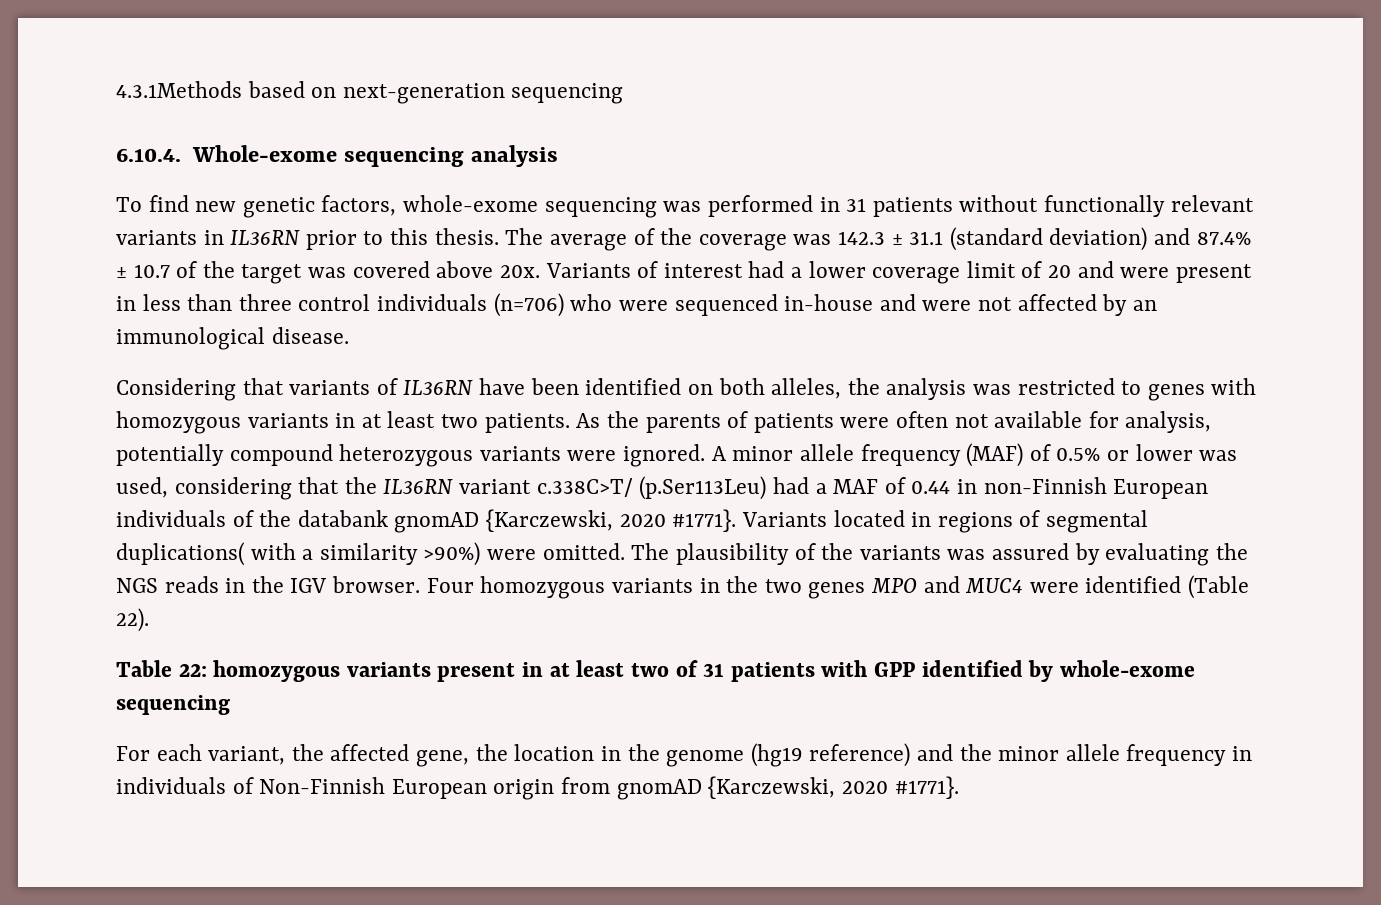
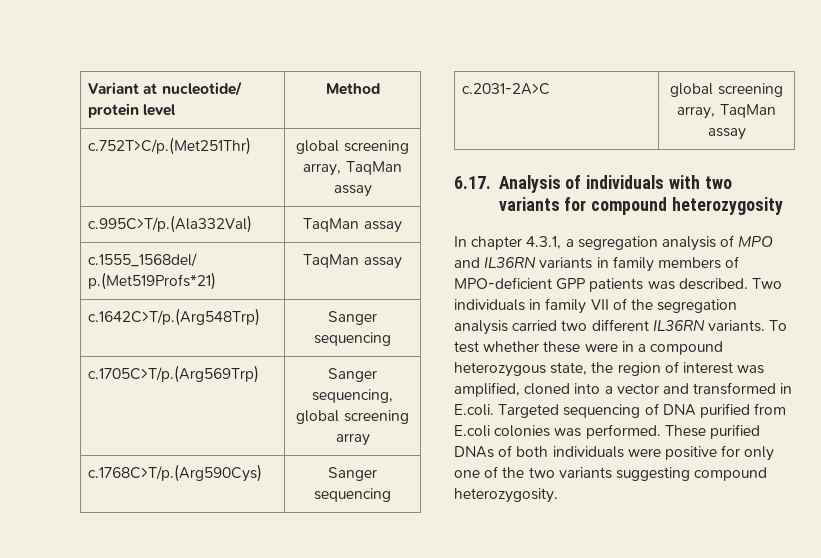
[116,81,624,104] [116,145,559,167] [116,195,1254,218] [116,227,1251,251] [116,261,1252,284] [116,293,1157,317] [116,327,349,350] [116,378,1257,401] [116,411,1212,434] [116,443,1238,467] [116,476,1209,500] [116,509,1148,533] [116,542,1248,566] [116,575,1250,599] [116,608,149,632] [116,660,1195,682] [116,695,230,715] [116,743,1253,767] [116,776,959,800] 4.3.1Methods based on next-generation sequencing // 6.10.4. Whole-exome sequencing analysis // To find new genetic factors, whole-exome sequencing was performed in 31 patients without functionally relevant variants in IL36RN prior to this thesis. The average of the coverage was 142.3 ± 31.1 (standard deviation) and 87.4% ± 10.7 of the target was covered above 20x. Variants of interest had a lower coverage limit of 20 and were present in less than three control individuals (n=706) who were sequenced in-house and were not affected by an immunological disease. // Considering that variants of IL36RN have been identified on both alleles, the analysis was restricted to genes with homozygous variants in at least two patients. As the parents of patients were often not available for analysis, potentially compound heterozygous variants were ignored. A minor allele frequency (MAF) of 0.5% or lower was used, considering that the IL36RN variant c.338C>T/ (p.Ser113Leu) had a MAF of 0.44 in non-Finnish European individuals of the databank gnomAD {Karczewski, 2020 #1771}. Variants located in regions of segmental duplications( with a similarity >90%) were omitted. The plausibility of the variants was assured by evaluating the NGS reads in the IGV browser. Four homozygous variants in the two genes MPO and MUC4 were identified (Table 22). // Table 22: homozygous variants present in at least two of 31 patients with GPP identified by whole-exome sequencing // For each variant, the affected gene, the location in the genome (hg19 reference) and the minor allele frequency in individuals of Non-Finnish European origin from gnomAD {Karczewski, 2020 #1771}. -> [88,81,242,96] [88,103,177,118] [325,83,380,95] [88,137,252,155] [296,140,409,154] [303,161,402,176] [333,185,372,197] [88,215,253,233] [303,218,402,233] [88,253,198,267] [88,272,217,290] [303,254,402,269] [88,308,261,326] [328,311,377,325] [314,332,391,346] [88,365,260,383] [328,368,377,382] [312,389,393,403] [296,410,409,424] [335,433,370,446] [88,464,263,482] [328,467,377,481] [314,488,391,502] [462,83,551,95] [670,83,783,97] [677,104,776,119] [707,128,746,140] [454,175,732,193] [498,197,783,215] [454,235,774,251] [454,256,740,272] [454,277,782,292] [454,298,738,314] [454,319,788,335] [454,341,724,355] [454,361,765,377] [454,382,793,397] [454,403,787,418] [454,424,760,439] [454,445,775,461] [454,466,768,481] [454,488,558,503] Variant at nucleotide/ protein level | Method // c.752T>C/p.(Met251Thr) | global screening array, TaqMan assay // c.995C>T/p.(Ala332Val) | TaqMan assay // c.1555_1568del/ p.(Met519Profs*21) | TaqMan assay // c.1642C>T/p.(Arg548Trp) | Sanger sequencing // c.1705C>T/p.(Arg569Trp) | Sanger sequencing, global screening array // c.1768C>T/p.(Arg590Cys) | Sanger sequencing // c.2031-2A>C | global screening array, TaqMan assay // 6.17. Analysis of individuals with two variants for compound heterozygosity // In chapter 4.3.1, a segregation analysis of MPO and IL36RN variants in family members of MPO-deficient GPP patients was described. Two individuals in family VII of the segregation analysis carried two different IL36RN variants. To test whether these were in a compound heterozygous state, the region of interest was amplified, cloned into a vector and transformed in E.coli. Targeted sequencing of DNA purified from E.coli colonies was performed. These purified DNAs of both individuals were positive for only one of the two variants suggesting compound heterozygosity.

